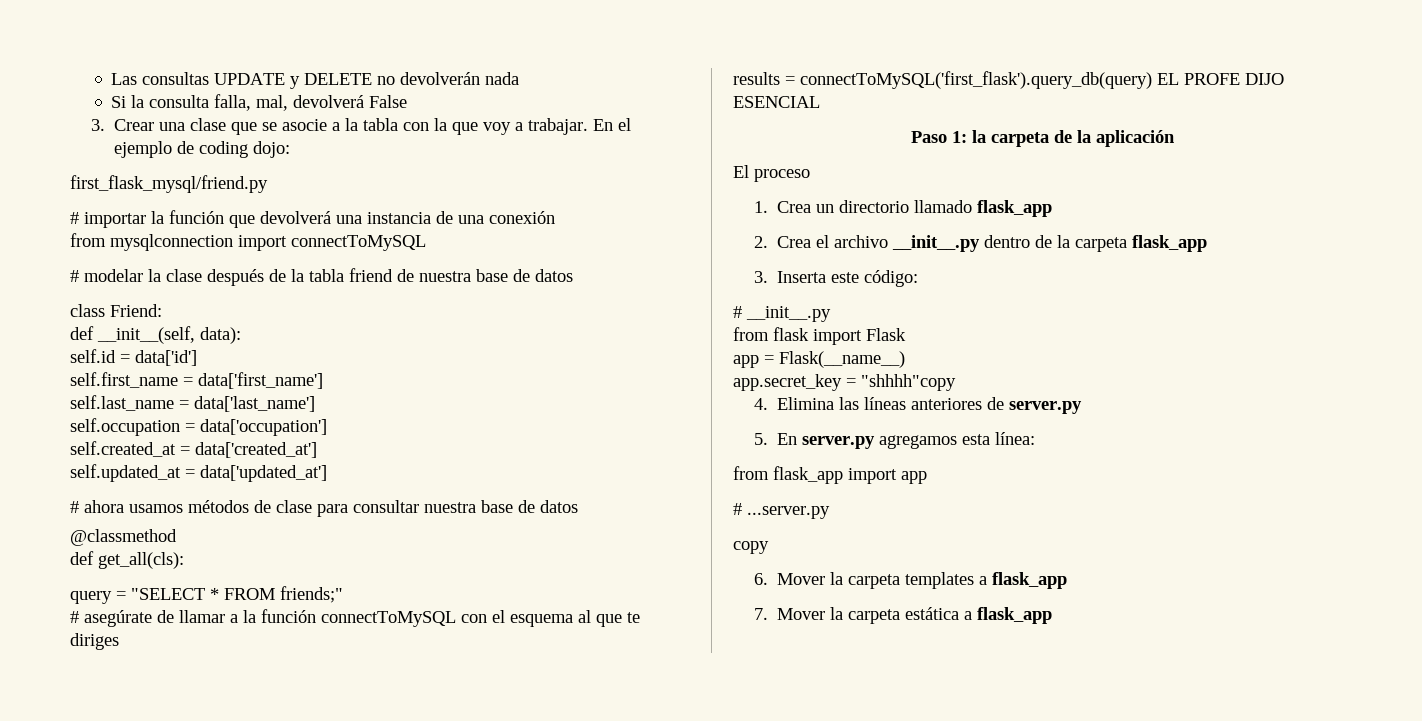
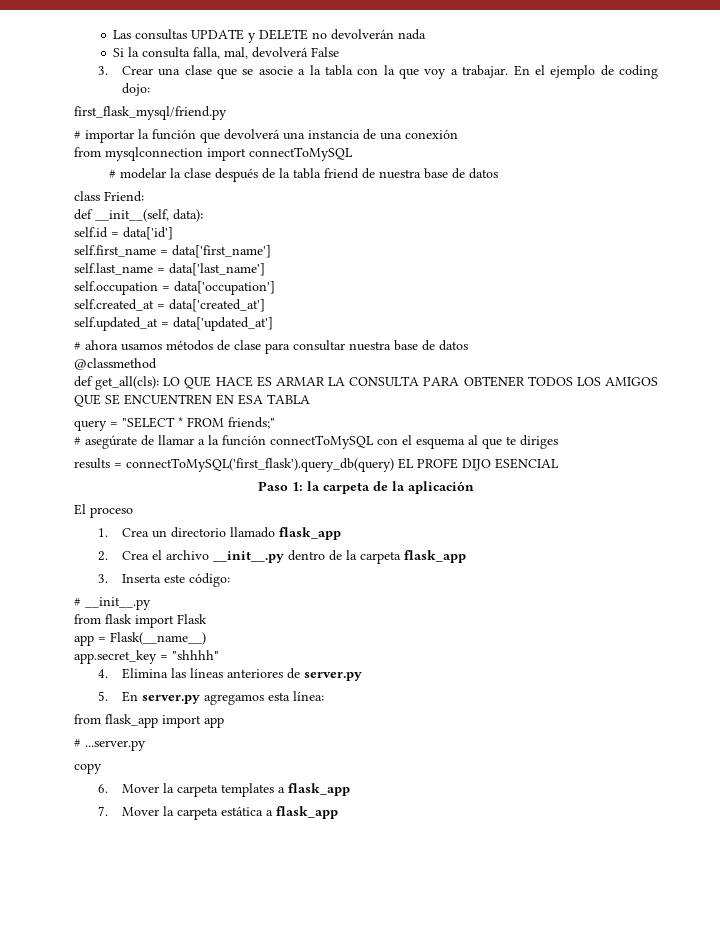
(184, 560) none -> [163,376,658,389] [74,394,310,407] LO QUE HACE ES ARMAR LA CONSULTA PARA OBTENER TODOS LOS AMIGOS QUE SE ENCUENTREN EN ESA TABLA
[861,374,956,391] "shhhh"copy -> [172,650,219,660] "shhhh"

